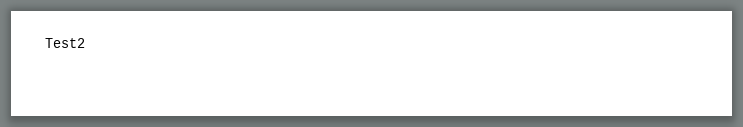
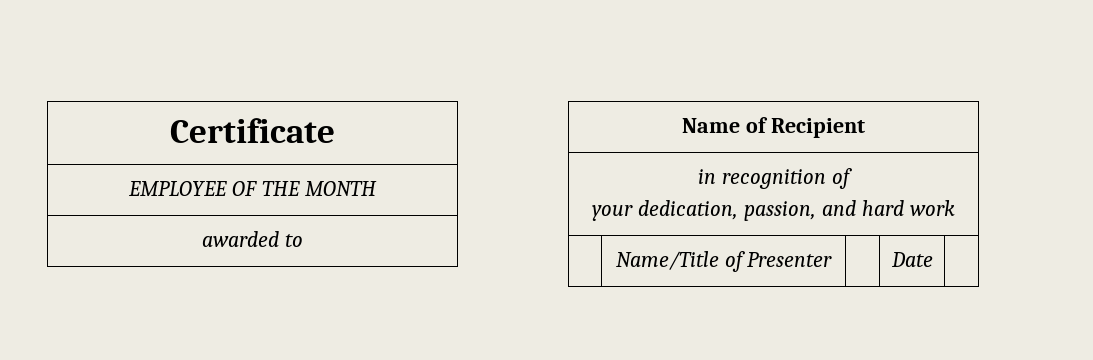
[45,38,85,48] Test2 -> [170,118,335,143] [128,181,377,196] [202,231,303,247] [682,117,865,138] [698,168,852,189] [592,200,955,221] [615,251,833,272] [890,252,933,267] Certificate // EMPLOYEE OF THE MONTH // awarded to // Name of Recipient // in recognition of // your dedication, passion, and hard work // | Name/Title of Presenter | | Date |

